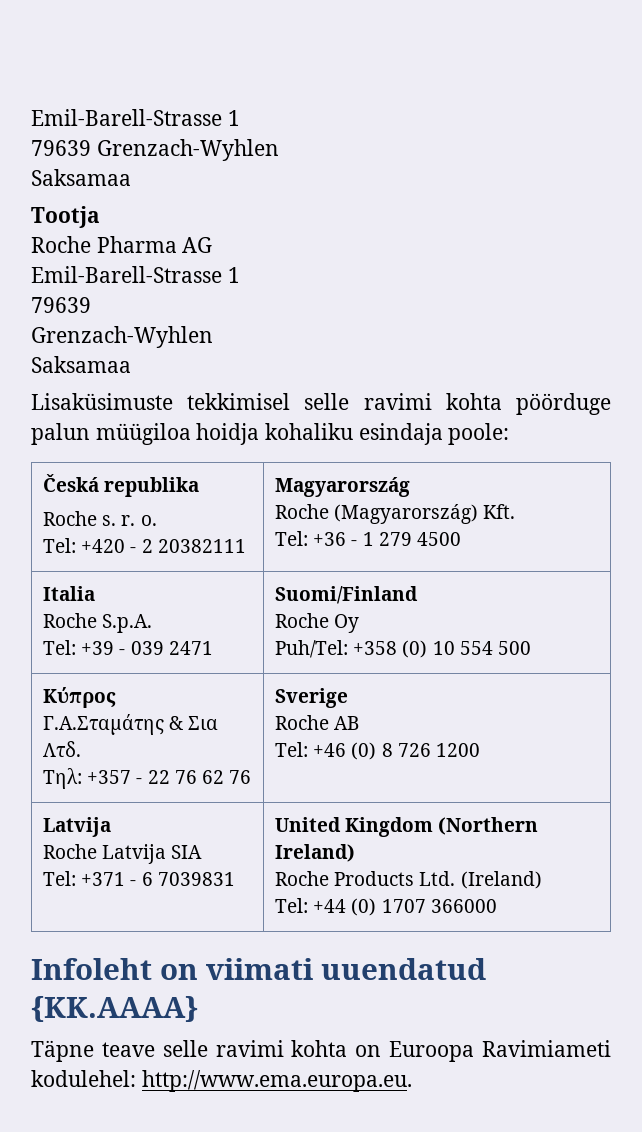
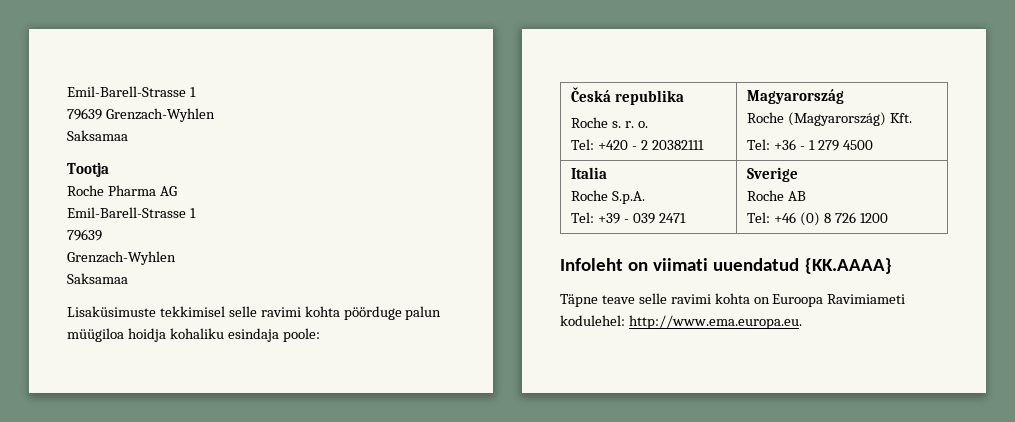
[275,586,419,604] [275,613,360,633] [275,640,531,658] [43,687,117,708] [43,714,219,735] [43,741,82,757] [43,768,251,789] | Suomi/Finland // Roche Oy // Puh/Tel: +358 (0) 10 554 500 // Kύπρος // Γ.Α.Σταμάτης & Σια Λτδ. // Τηλ: +357 - 22 76 62 76 -> (686, 218) none
[43,817,112,837] [43,844,203,864] [43,871,235,886] [275,817,539,837] [275,844,356,862] [275,871,542,889] [275,898,497,916] // Latvija // Roche Latvija SIA // Tel: +371 - 6 7039831 | United Kingdom (Northern Ireland) // Roche Products Ltd. (Ireland) // Tel: +44 (0) 1707 366000 -> (888, 218) none

